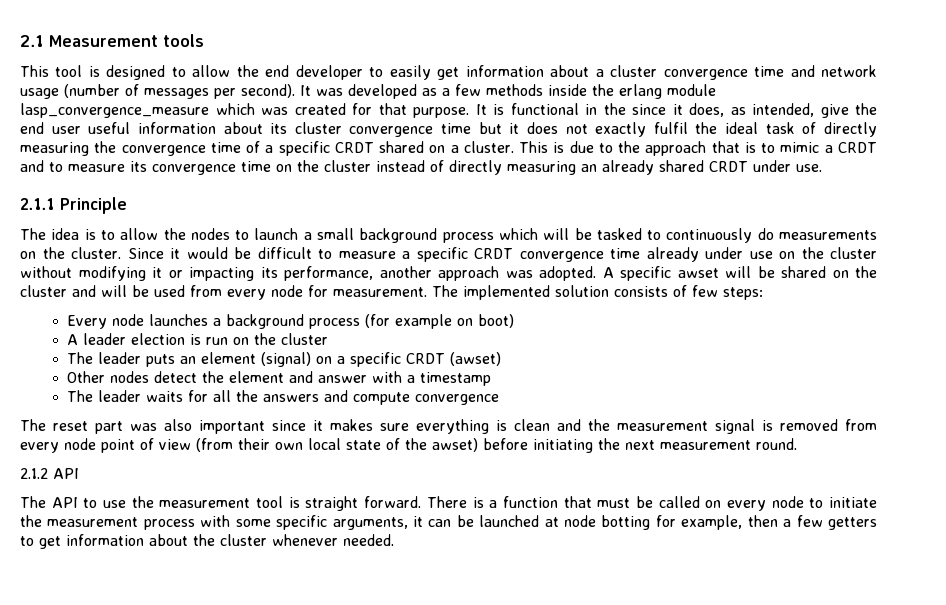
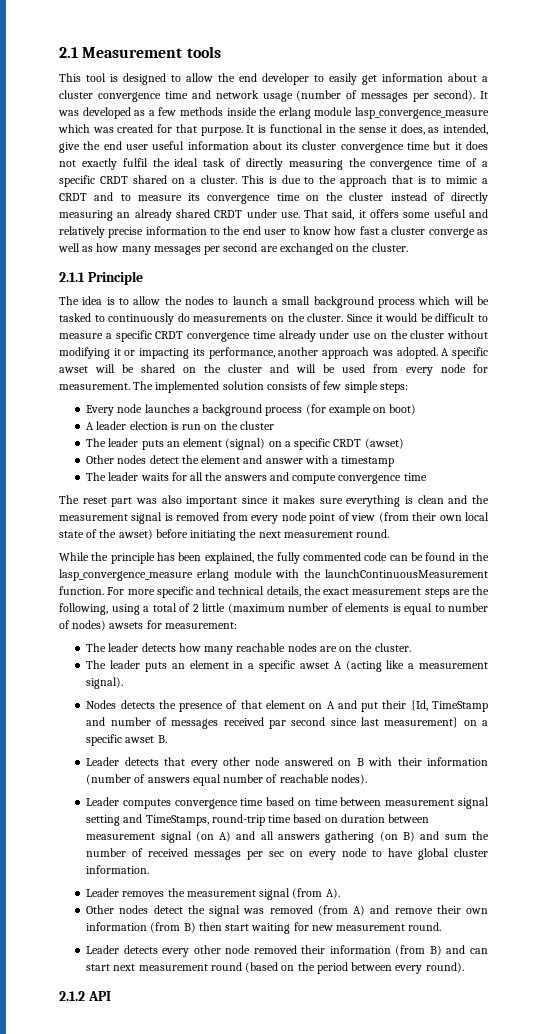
[632,104,666,115] since -> [359,127,388,133] sense
(822, 168) none -> [304,209,489,220] [59,226,488,238] [58,243,408,255] That said, it offers some useful and relatively precise information to the end user to know how fast a cluster converge as well as how many messages per second are exchanged on the cluster.
(718, 291) none -> [344,381,378,393] simple
(500, 399) none -> [403,473,427,481] time
[20,468,79,479] [20,496,877,511] [20,515,878,530] [20,534,394,549] 2.1.2 API // The API to use the measurement tool is straight forward. There is a function that must be called on every node to initiate the measurement process with some specific arguments, it can be launched at node botting for example, then a few getters to get information about the cluster whenever needed. -> [59,552,489,564] [59,569,488,581] [59,586,489,598] [59,603,488,615] [59,620,237,631] [86,643,411,655] [86,660,488,672] [86,677,124,689] [86,700,489,712] [86,717,488,729] [86,734,167,746] [86,757,489,769] [86,774,367,786] [86,797,489,809] [86,814,430,826] [86,831,490,843] [86,848,488,860] [86,865,150,874] [86,888,340,900] [86,905,488,917] [86,922,442,934] [86,945,488,957] [86,962,464,974] [59,991,111,1001] While the principle has been explained, the fully commented code can be found in the lasp_convergence_measure erlang module with the launchContinuousMeasurement function. For more specific and technical details, the exact measurement steps are the following, using a total of 2 little (maximum number of elements is equal to number of nodes) awsets for measurement: // The leader detects how many reachable nodes are on the cluster. // The leader puts an element in a specific awset A (acting like a measurement signal). // Nodes detects the presence of that element on A and put their {Id, TimeStamp and number of messages received par second since last measurement} on a specific awset B. // Leader detects that every other node answered on B with their information (number of answers equal number of reachable nodes). // Leader computes convergence time based on time between measurement signal setting and TimeStamps, round-trip time based on duration between measurement signal (on A) and all answers gathering (on B) and sum the number of received messages per sec on every node to have global cluster information. // Leader removes the measurement signal (from A). // Other nodes detect the signal was removed (from A) and remove their own information (from B) then start waiting for new measurement round. // Leader detects every other node removed their information (from B) and can start next measurement round (based on the period between every round). // 2.1.2 API

